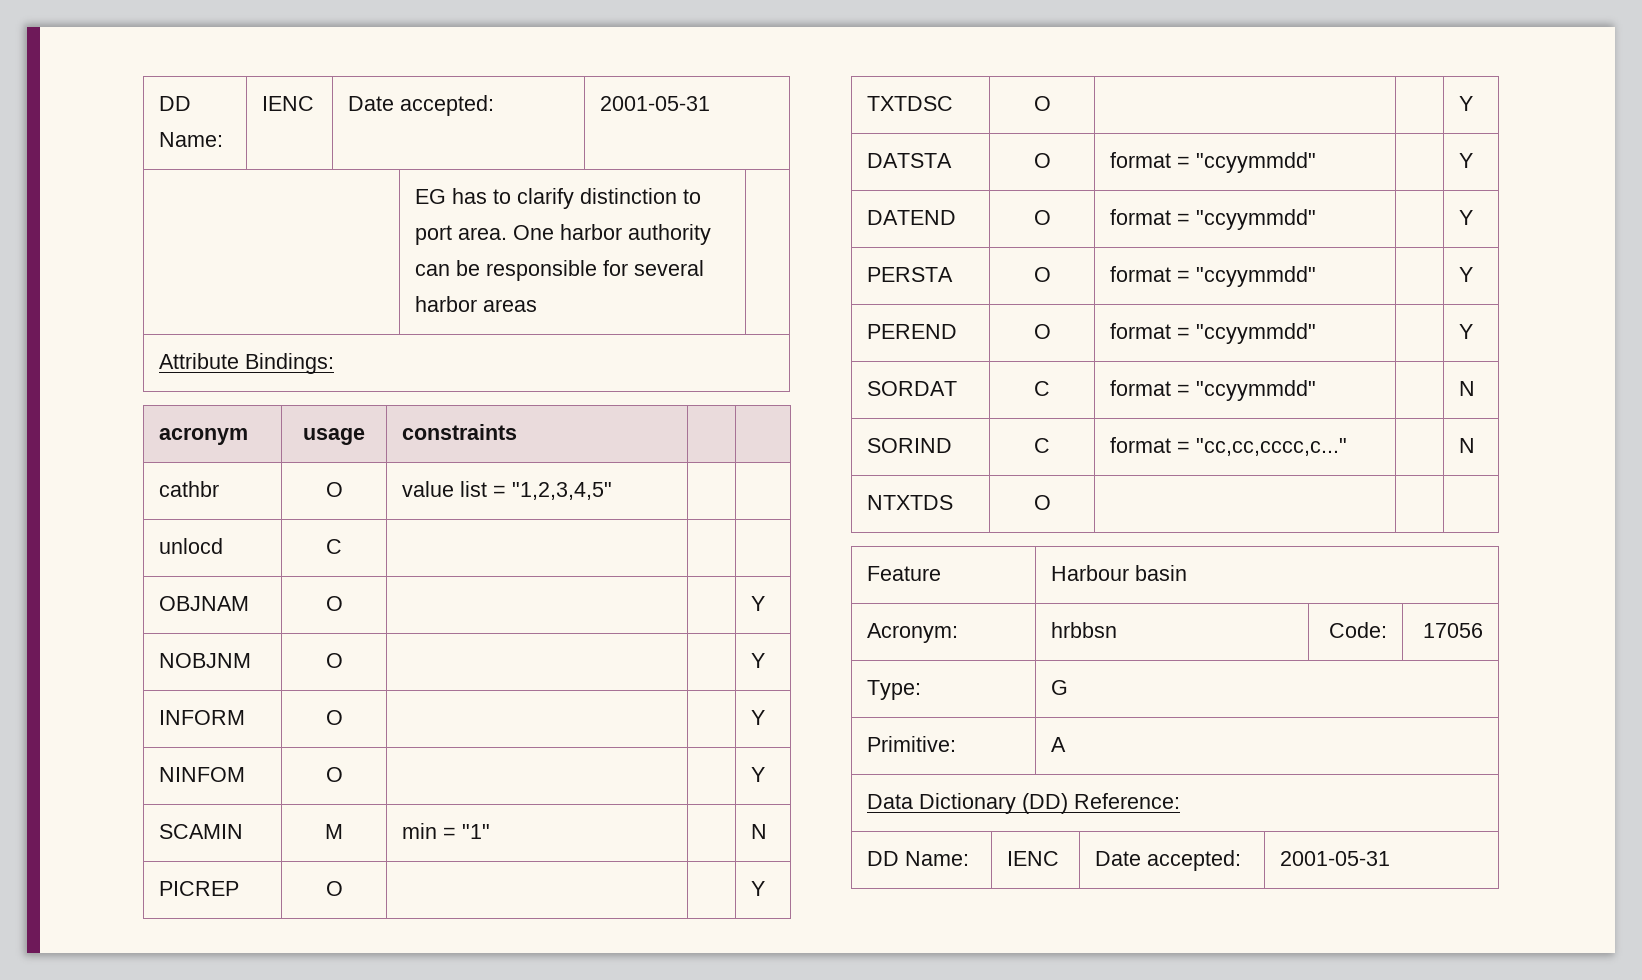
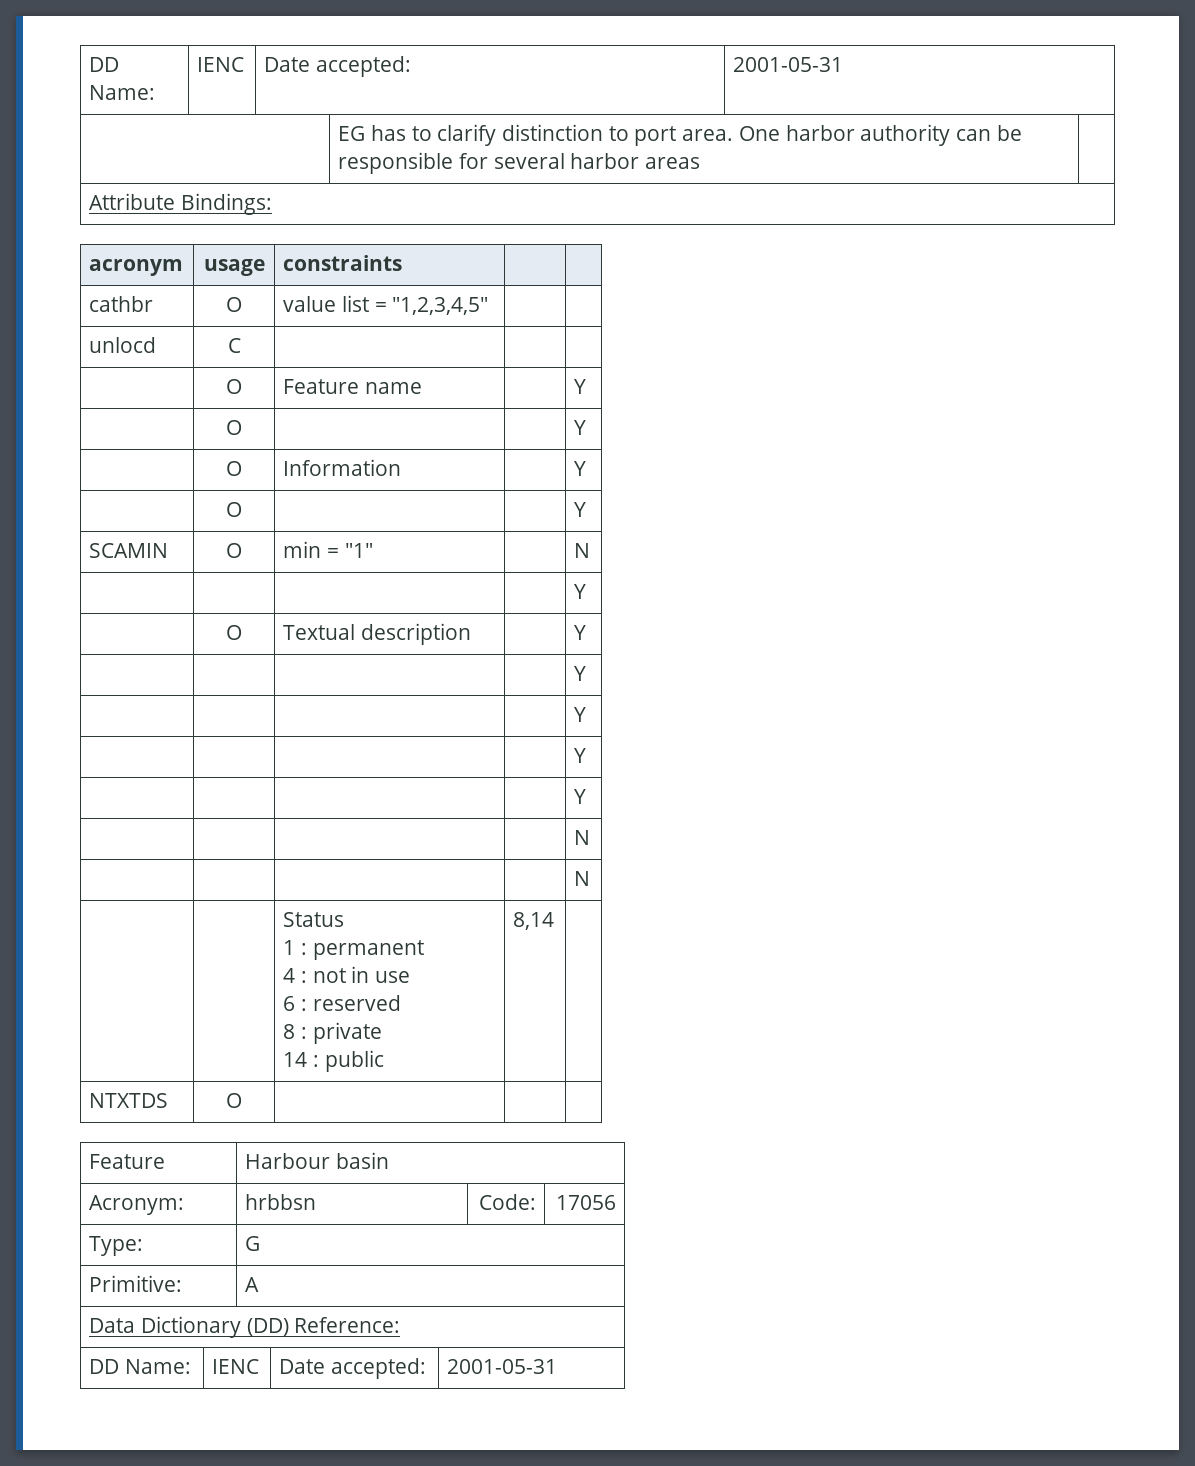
[159,596,250,611] [325,596,343,611] [751,596,766,611] [159,653,252,668] [325,653,343,668] [751,653,766,668] [159,710,246,725] [325,710,343,725] [751,710,766,725] [159,767,246,782] OBJNAM | O | | | Y // NOBJNM | O | | | Y // INFORM | O | | | Y // NINFOM -> [226,379,242,394] [283,379,423,394] [574,379,587,394] [226,420,242,435] [574,420,587,435] [226,461,242,476] [283,459,402,476] [574,461,587,476] | O | Feature name | | Y // | O | | | Y // | O | Information | | Y //
[325,824,343,839] M -> [226,543,242,558] O
[159,881,240,896] [325,881,343,896] [751,881,766,896] [867,96,954,111] [1033,96,1051,111] [1459,96,1474,111] [867,153,953,168] [1033,153,1051,168] [1110,152,1317,173] [1459,153,1474,168] [867,210,957,225] [1033,210,1051,225] [1110,209,1317,230] [1459,210,1474,225] [867,267,954,282] [1033,267,1051,282] [1110,266,1317,287] [1459,267,1474,282] [867,324,958,339] [1033,324,1051,339] [1110,323,1317,344] [1459,324,1474,339] [867,381,958,396] [1034,381,1050,396] [1110,380,1317,401] [1459,381,1476,396] [867,438,953,453] [1034,438,1050,453] [1110,437,1348,456] [1459,438,1476,453] PICREP | O | | | Y // TXTDSC | O | | | Y // DATSTA | O | format = "ccyymmdd" | | Y // DATEND | O | format = "ccyymmdd" | | Y // PERSTA | O | format = "ccyymmdd" | | Y // PEREND | O | format = "ccyymmdd" | | Y // SORDAT | C | format = "ccyymmdd" | | N // SORIND | C | format = "cc,cc,cccc,c..." | | N -> [574,584,587,599] [226,625,242,640] [283,623,472,645] [574,625,587,640] [574,666,587,681] [574,707,587,722] [574,748,587,763] [574,789,587,804] [574,830,591,845] [574,871,591,886] [283,912,345,927] [283,940,424,960] [283,966,411,983] [283,995,401,1011] [283,1022,382,1044] [283,1050,384,1072] [513,912,555,930] | | | | Y // | O | Textual description | | Y // | | | | Y // | | | | Y // | | | | Y // | | | | Y // | | | | N // | | | | N // | | Status // 1 : permanent // 4 : not in use // 6 : reserved // 8 : private // 14 : public | 8,14 |

